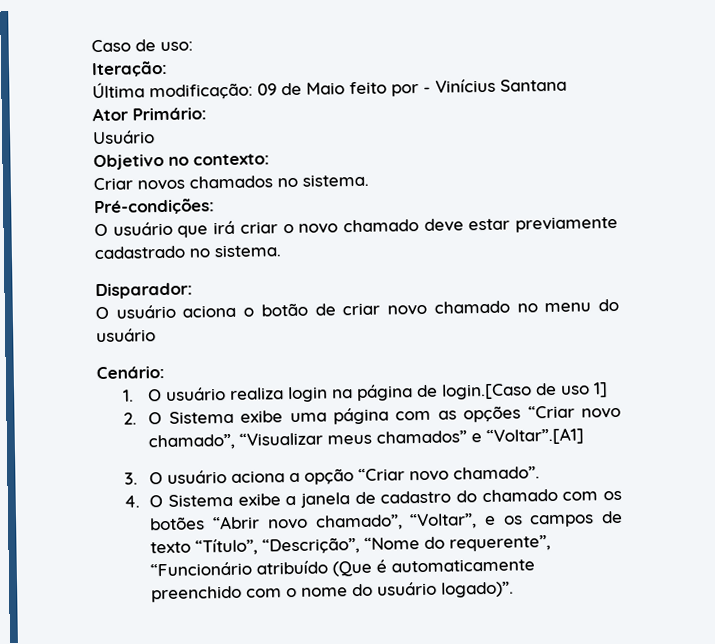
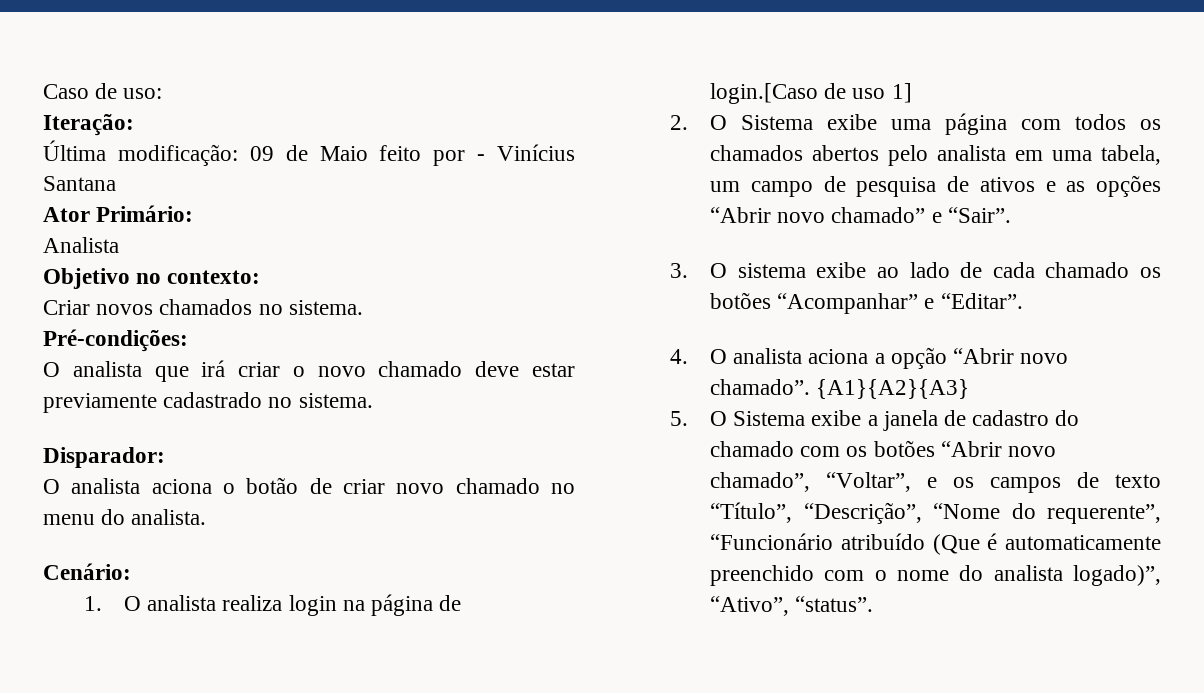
[93,130,155,145] Usuário -> [43,237,119,253] Analista
[112,221,173,236] usuário -> [72,361,142,377] analista
[115,304,176,319] usuário -> [71,478,141,494] analista
[96,328,156,343] usuário -> [131,509,207,525] analista.
[166,387,227,401] usuário -> [147,595,217,611] analista
[437,405,621,423] [148,427,585,451] [123,470,228,485] as opções “Criar novo chamado”, “Visualizar meus chamados” e “Voltar”.[A1] // 3. O usuário -> [1075,114,1161,130] [710,145,1161,166] [710,175,1161,197] [710,207,1011,223] [669,262,1161,278] [710,292,1023,314] [669,348,803,364] todos os chamados abertos pelo analista em uma tabela, um campo de pesquisa de ativos e as opções “Abrir novo chamado” e “Sair”. // 3. O sistema exibe ao lado de cada chamado os botões “Acompanhar” e “Editar”. // 4. O analista
[358,468,406,482] “Criar -> [953,348,1015,364] “Abrir
[123,495,140,508] // 4. -> [816,379,970,399] [669,411,688,426] {A1}{A2}{A3} // 5.
[377,581,515,598] usuário logado)”. -> [993,565,1161,586] [710,596,874,616] analista logado)”, “Ativo”, “status”.

